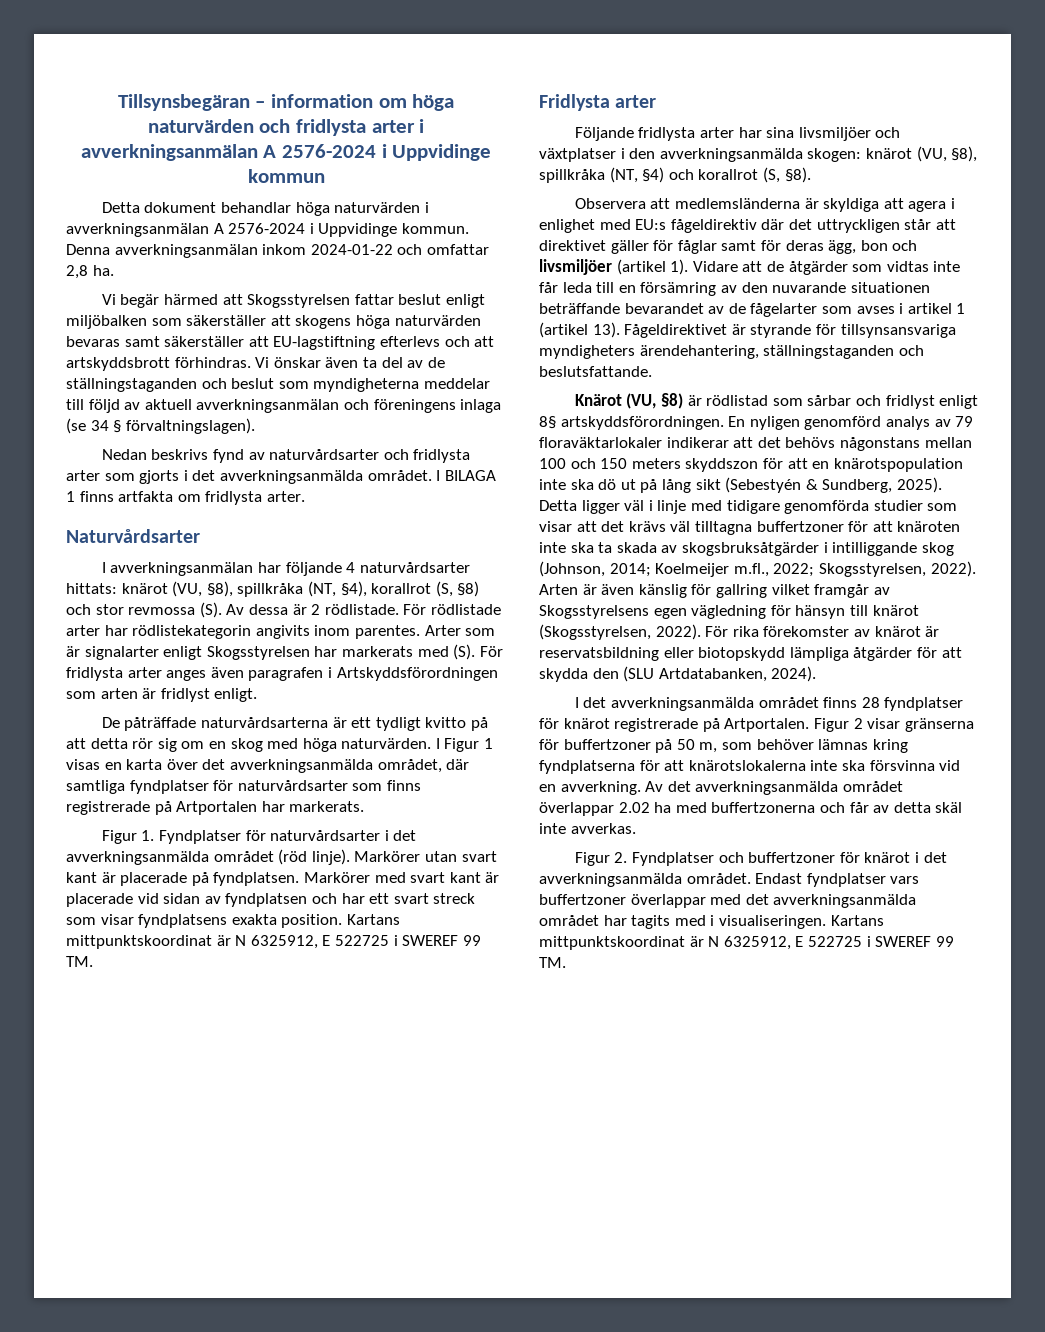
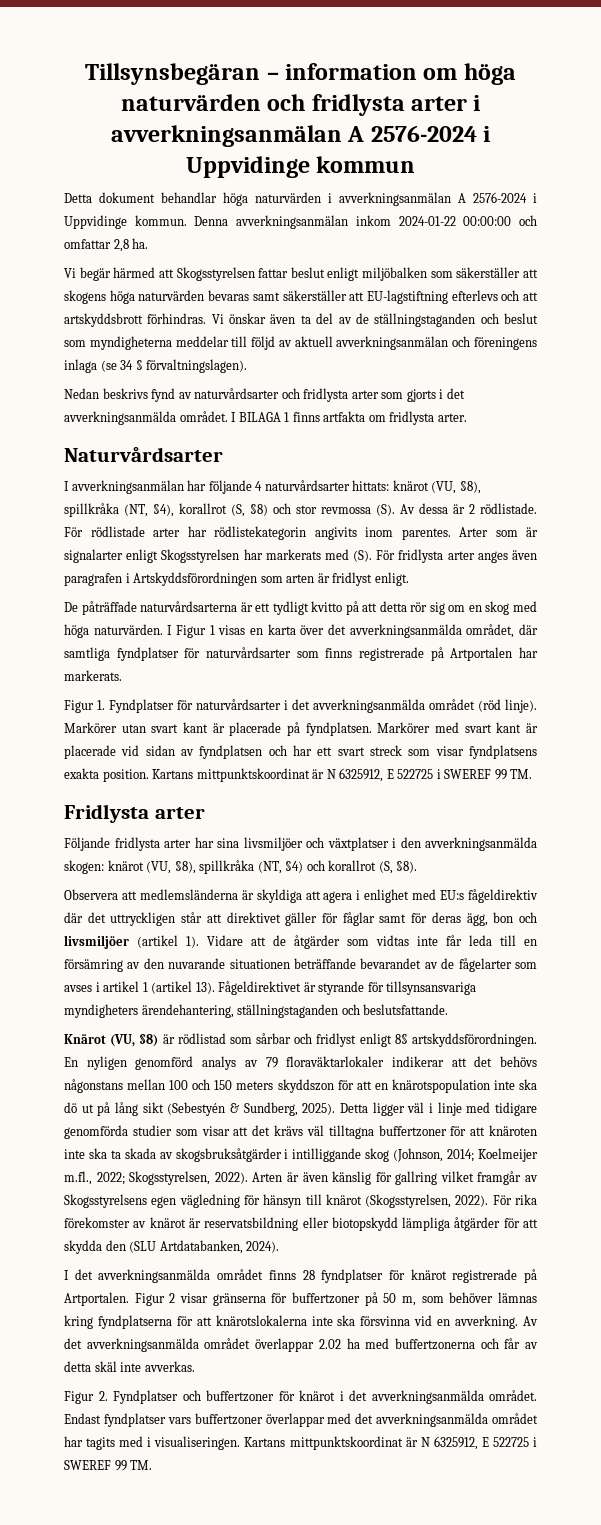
(393, 249) none -> [463,216,512,226] 00:00:00

